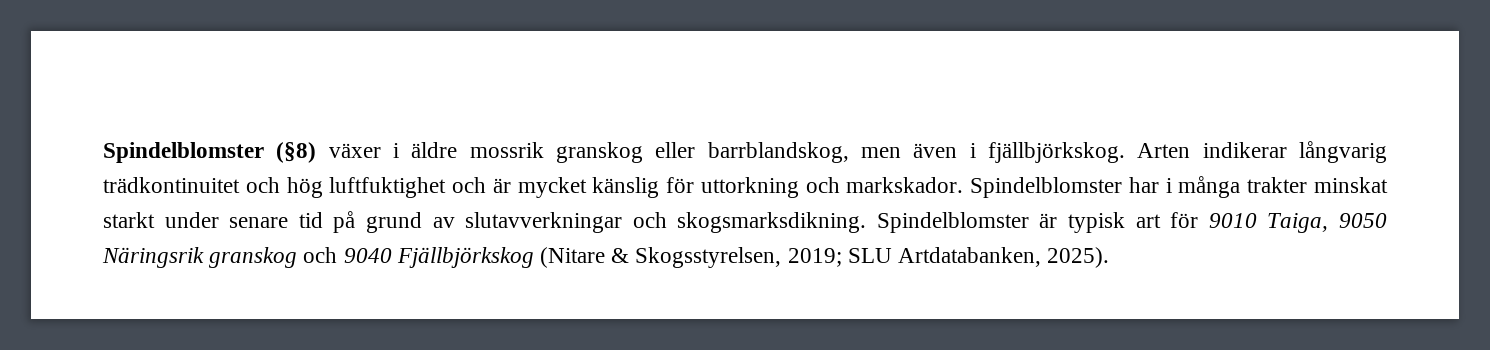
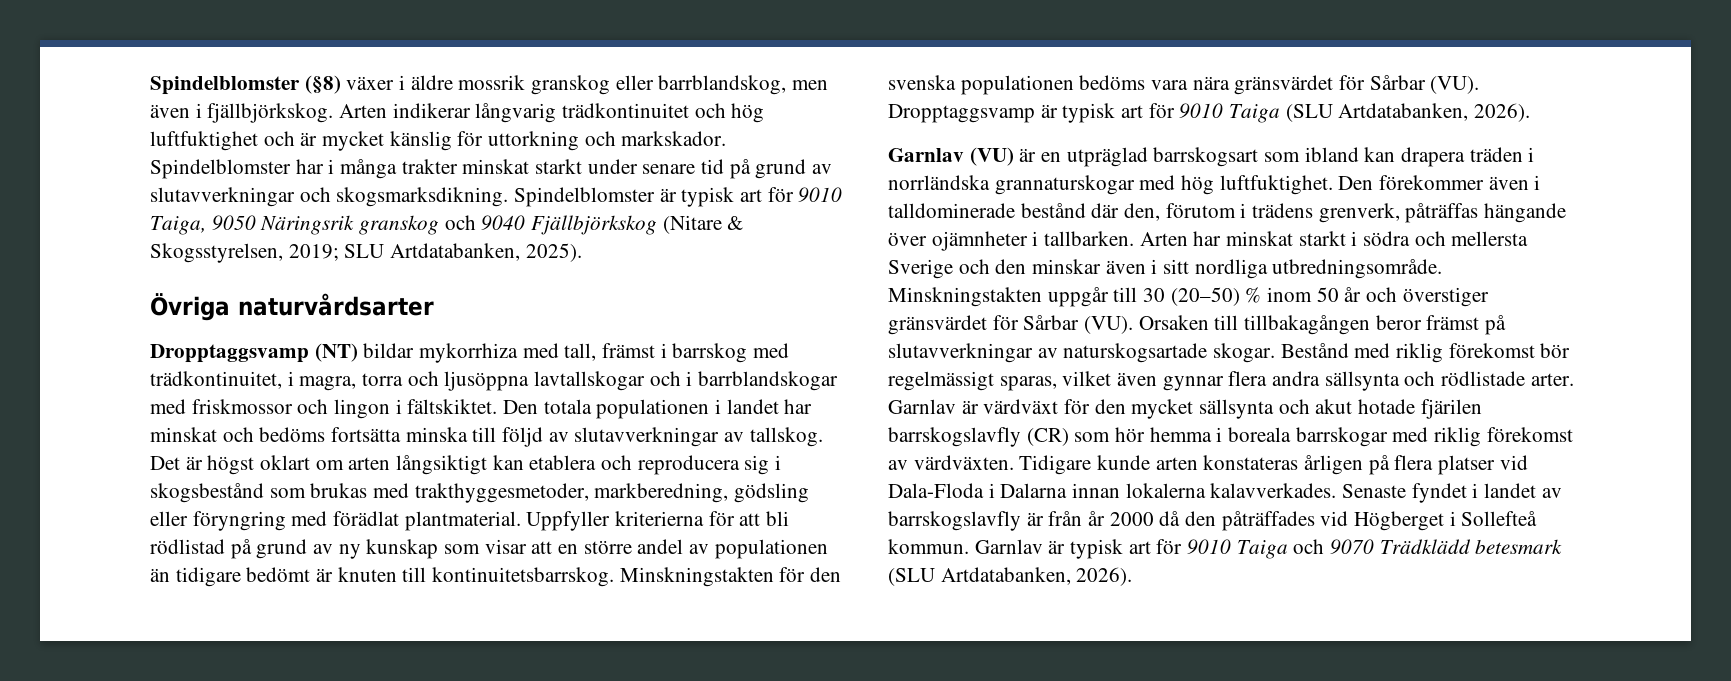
(1110, 257) none -> [150,293,434,321] [150,343,790,363] [150,371,839,391] [150,399,813,419] [150,427,823,447] [150,455,782,475] [150,483,810,503] [150,511,790,531] [150,539,828,559] [150,567,842,587] [888,75,1480,95] [888,103,1531,123] [888,147,1535,167] [888,175,1541,195] [888,203,1567,223] [888,231,1529,251] [888,259,1443,279] [888,287,1489,307] [888,315,1507,335] [888,343,1571,363] [888,371,1574,391] [888,399,1482,419] [888,427,1573,447] [888,455,1528,475] [888,483,1562,503] [888,511,1538,531] [888,539,1563,559] [888,567,1133,586] // Övriga naturvårdsarter // Dropptaggsvamp (NT) bildar mykorrhiza med tall, främst i barrskog med trädkontinuitet, i magra, torra och ljusöppna lavtallskogar och i barrblandskogar med friskmossor och lingon i fältskiktet. Den totala populationen i landet har minskat och bedöms fortsätta minska till följd av slutavverkningar av tallskog. Det är högst oklart om arten långsiktigt kan etablera och reproducera sig i skogsbestånd som brukas med trakthyggesmetoder, markberedning, gödsling eller föryngring med förädlat plantmaterial. Uppfyller kriterierna för att bli rödlistad på grund av ny kunskap som visar att en större andel av populationen än tidigare bedömt är knuten till kontinuitetsbarrskog. Minskningstakten för den svenska populationen bedöms vara nära gränsvärdet för Sårbar (VU). Dropptaggsvamp är typisk art för 9010 Taiga (SLU Artdatabanken, 2026). // Garnlav (VU) är en utpräglad barrskogsart som ibland kan drapera träden i norrländska grannaturskogar med hög luftfuktighet. Den förekommer även i talldominerade bestånd där den, förutom i trädens grenverk, påträffas hängande över ojämnheter i tallbarken. Arten har minskat starkt i södra och mellersta Sverige och den minskar även i sitt nordliga utbredningsområde. Minskningstakten uppgår till 30 (20–50) % inom 50 år och överstiger gränsvärdet för Sårbar (VU). Orsaken till tillbakagången beror främst på slutavverkningar av naturskogsartade skogar. Bestånd med riklig förekomst bör regelmässigt sparas, vilket även gynnar flera andra sällsynta och rödlistade arter. Garnlav är värdväxt för den mycket sällsynta och akut hotade fjärilen barrskogslavfly (CR) som hör hemma i boreala barrskogar med riklig förekomst av värdväxten. Tidigare kunde arten konstateras årligen på flera platser vid Dala-Floda i Dalarna innan lokalerna kalavverkades. Senaste fyndet i landet av barrskogslavfly är från år 2000 då den påträffades vid Högberget i Sollefteå kommun. Garnlav är typisk art för 9010 Taiga och 9070 Trädklädd betesmark (SLU Artdatabanken, 2026).

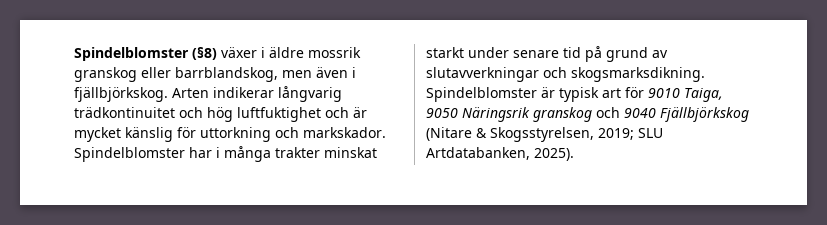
[150,293,434,321] [150,343,790,363] [150,371,839,391] [150,399,813,419] [150,427,823,447] [150,455,782,475] [150,483,810,503] [150,511,790,531] [150,539,828,559] [150,567,842,587] [888,75,1480,95] [888,103,1531,123] [888,147,1535,167] [888,175,1541,195] [888,203,1567,223] [888,231,1529,251] [888,259,1443,279] [888,287,1489,307] [888,315,1507,335] [888,343,1571,363] [888,371,1574,391] [888,399,1482,419] [888,427,1573,447] [888,455,1528,475] [888,483,1562,503] [888,511,1538,531] [888,539,1563,559] [888,567,1133,586] // Övriga naturvårdsarter // Dropptaggsvamp (NT) bildar mykorrhiza med tall, främst i barrskog med trädkontinuitet, i magra, torra och ljusöppna lavtallskogar och i barrblandskogar med friskmossor och lingon i fältskiktet. Den totala populationen i landet har minskat och bedöms fortsätta minska till följd av slutavverkningar av tallskog. Det är högst oklart om arten långsiktigt kan etablera och reproducera sig i skogsbestånd som brukas med trakthyggesmetoder, markberedning, gödsling eller föryngring med förädlat plantmaterial. Uppfyller kriterierna för att bli rödlistad på grund av ny kunskap som visar att en större andel av populationen än tidigare bedömt är knuten till kontinuitetsbarrskog. Minskningstakten för den svenska populationen bedöms vara nära gränsvärdet för Sårbar (VU). Dropptaggsvamp är typisk art för 9010 Taiga (SLU Artdatabanken, 2026). // Garnlav (VU) är en utpräglad barrskogsart som ibland kan drapera träden i norrländska grannaturskogar med hög luftfuktighet. Den förekommer även i talldominerade bestånd där den, förutom i trädens grenverk, påträffas hängande över ojämnheter i tallbarken. Arten har minskat starkt i södra och mellersta Sverige och den minskar även i sitt nordliga utbredningsområde. Minskningstakten uppgår till 30 (20–50) % inom 50 år och överstiger gränsvärdet för Sårbar (VU). Orsaken till tillbakagången beror främst på slutavverkningar av naturskogsartade skogar. Bestånd med riklig förekomst bör regelmässigt sparas, vilket även gynnar flera andra sällsynta och rödlistade arter. Garnlav är värdväxt för den mycket sällsynta och akut hotade fjärilen barrskogslavfly (CR) som hör hemma i boreala barrskogar med riklig förekomst av värdväxten. Tidigare kunde arten konstateras årligen på flera platser vid Dala-Floda i Dalarna innan lokalerna kalavverkades. Senaste fyndet i landet av barrskogslavfly är från år 2000 då den påträffades vid Högberget i Sollefteå kommun. Garnlav är typisk art för 9010 Taiga och 9070 Trädklädd betesmark (SLU Artdatabanken, 2026). -> (574, 154) none

